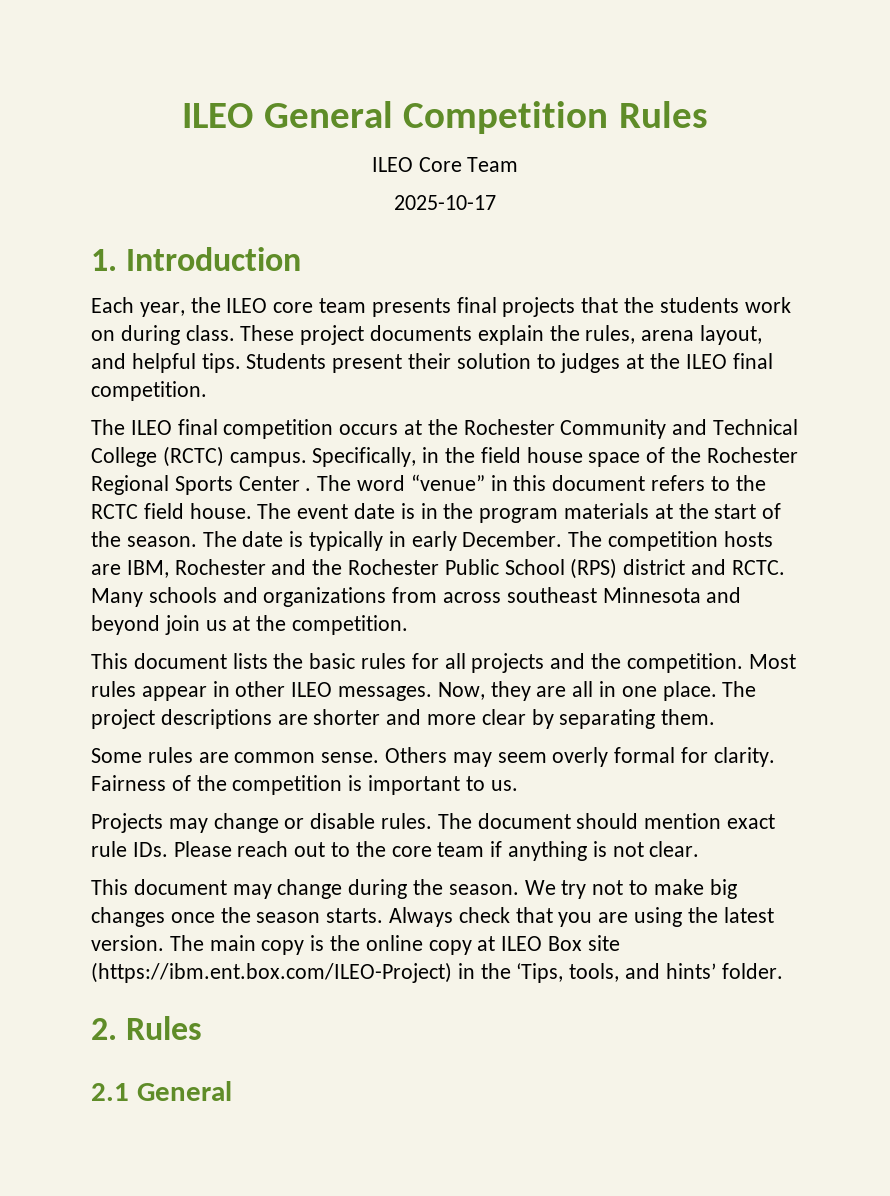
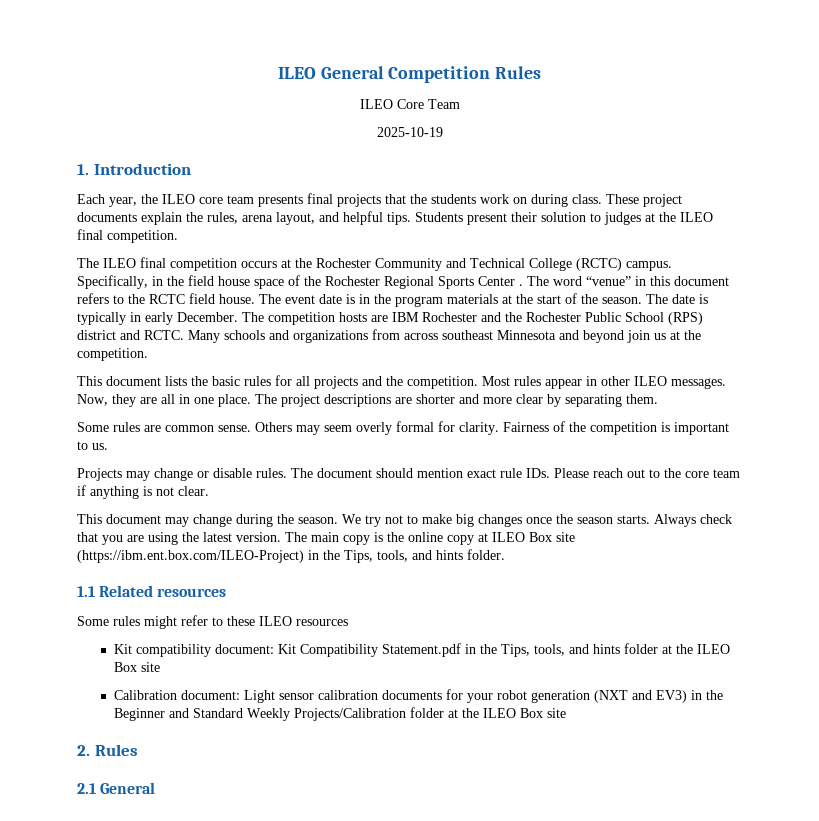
[394,195,496,210] 2025-10-17 -> [376,127,443,137] 2025-10-19
[126,560,169,578] IBM, -> [392,312,419,322] IBM
[516,963,716,983] ‘Tips, tools, and hints’ -> [344,550,463,563] Tips, tools, and hints
(783, 971) none -> [77,585,227,597] [77,615,348,629] [113,643,730,657] [113,662,160,672] [113,689,723,703] [113,707,566,721] // 1.1 Related resources // Some rules might refer to these ILEO resources // Kit compatibility document: Kit Compatibility Statement.pdf in the Tips, tools, and hints folder at the ILEO Box site // Calibration document: Light sensor calibration documents for your robot generation (NXT and EV3) in the Beginner and Standard Weekly Projects/Calibration folder at the ILEO Box site

